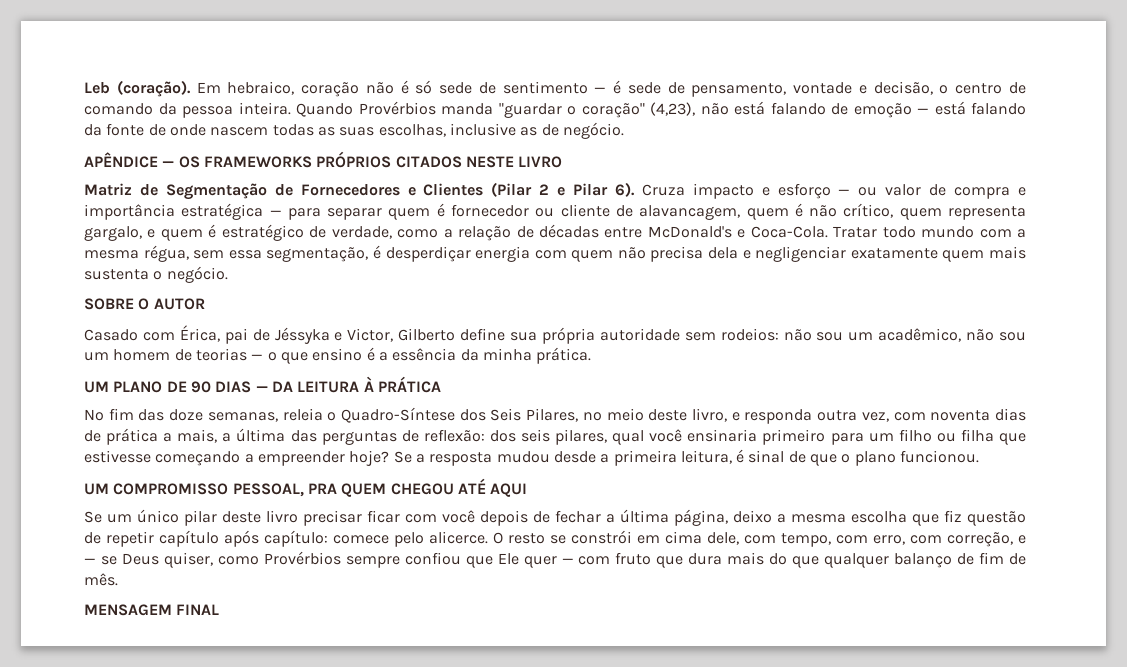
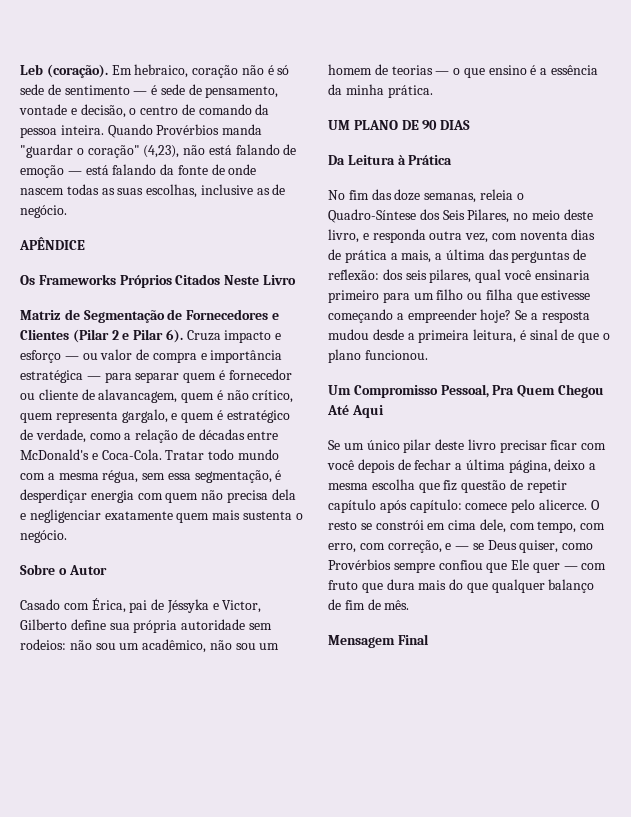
[162,151,563,168] — OS FRAMEWORKS PRÓPRIOS CITADOS NESTE LIVRO -> [20,274,296,288] // Os Frameworks Próprios Citados Neste Livro
[84,298,205,310] SOBRE O AUTOR -> [20,564,107,575] Sobre o Autor
[255,376,441,393] — DA LEITURA À PRÁTICA -> [328,155,453,165] // Da Leitura à Prática
[84,478,528,497] UM COMPROMISSO PESSOAL, PRA QUEM CHEGOU ATÉ AQUI -> [328,384,604,398] [327,405,384,418] Um Compromisso Pessoal, Pra Quem Chegou Até Aqui
[84,604,220,616] MENSAGEM FINAL -> [328,634,429,648] Mensagem Final

